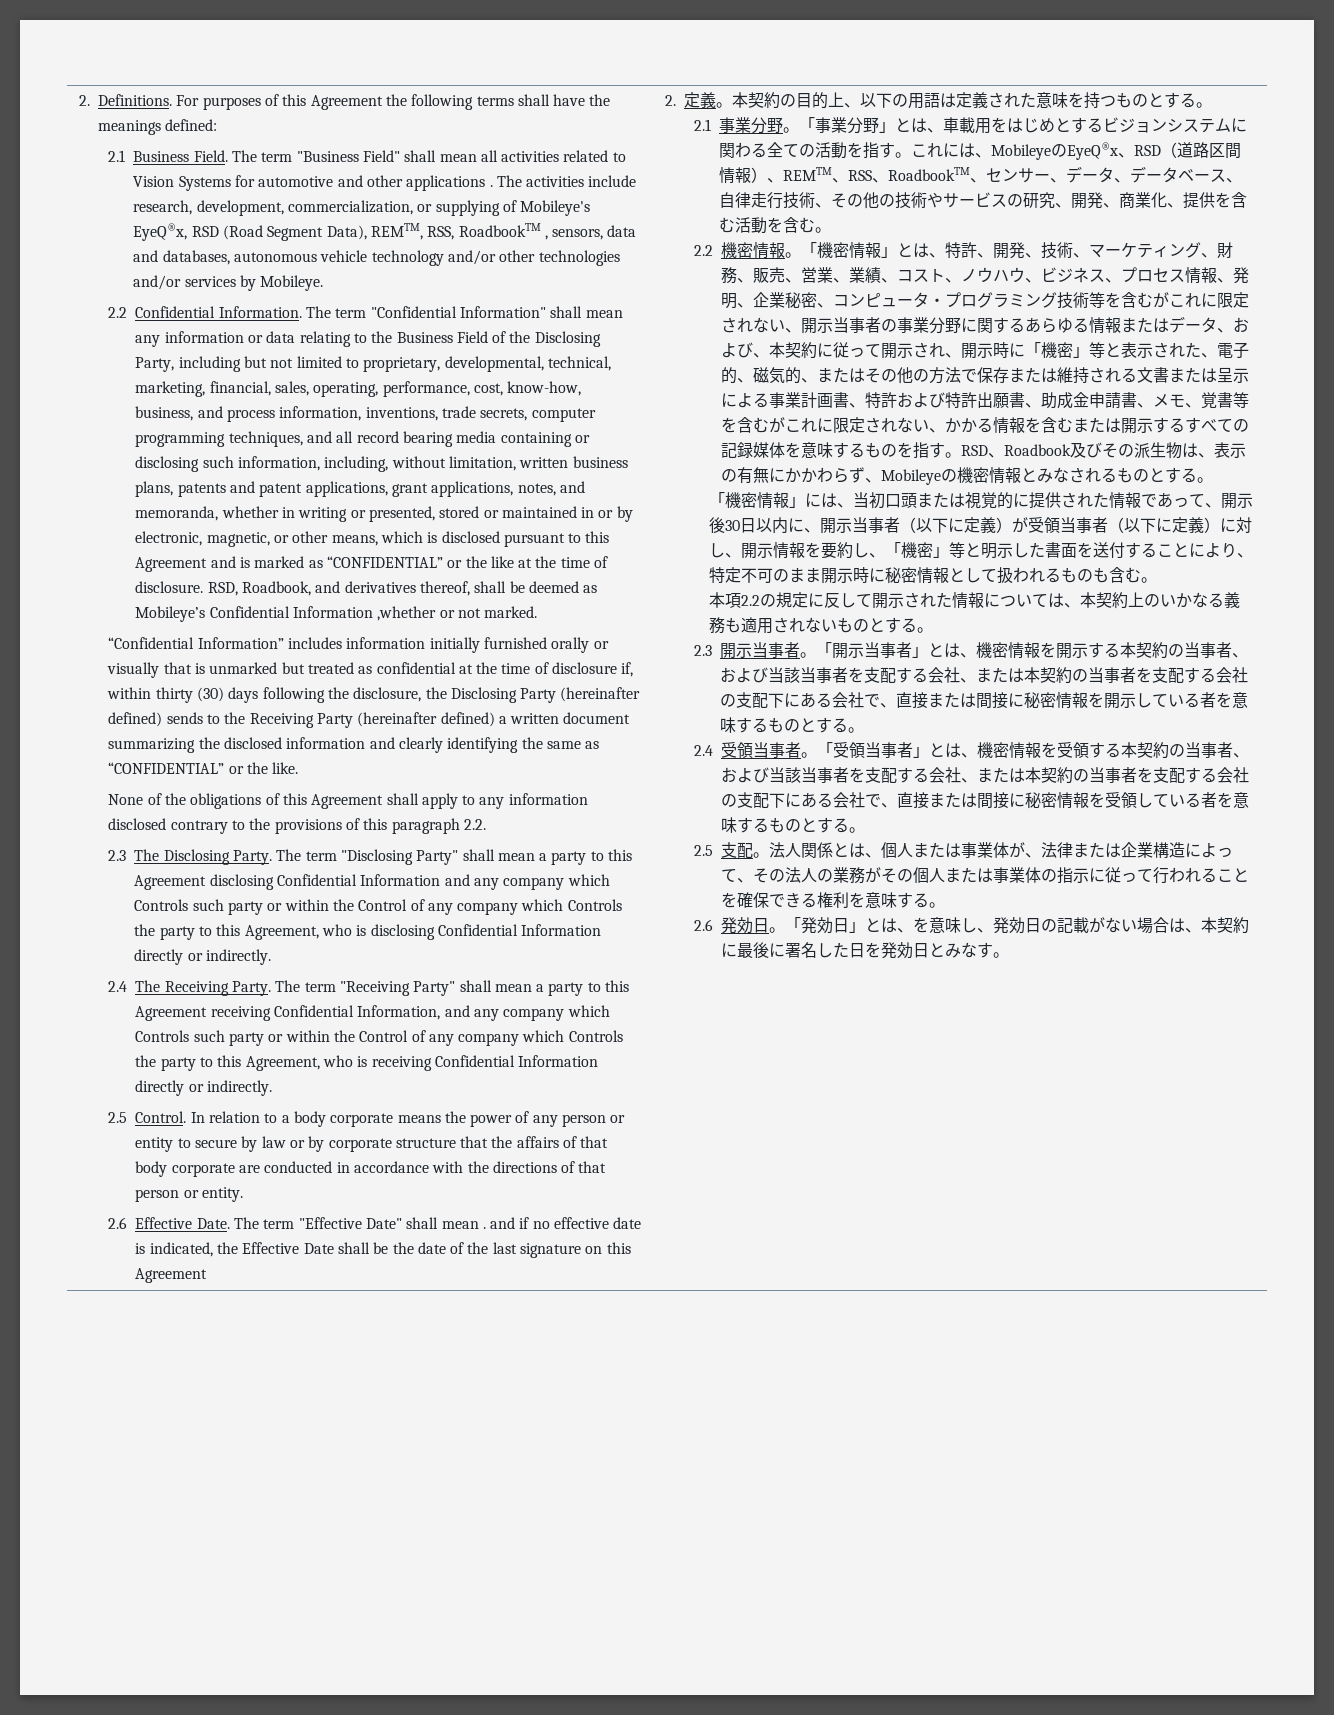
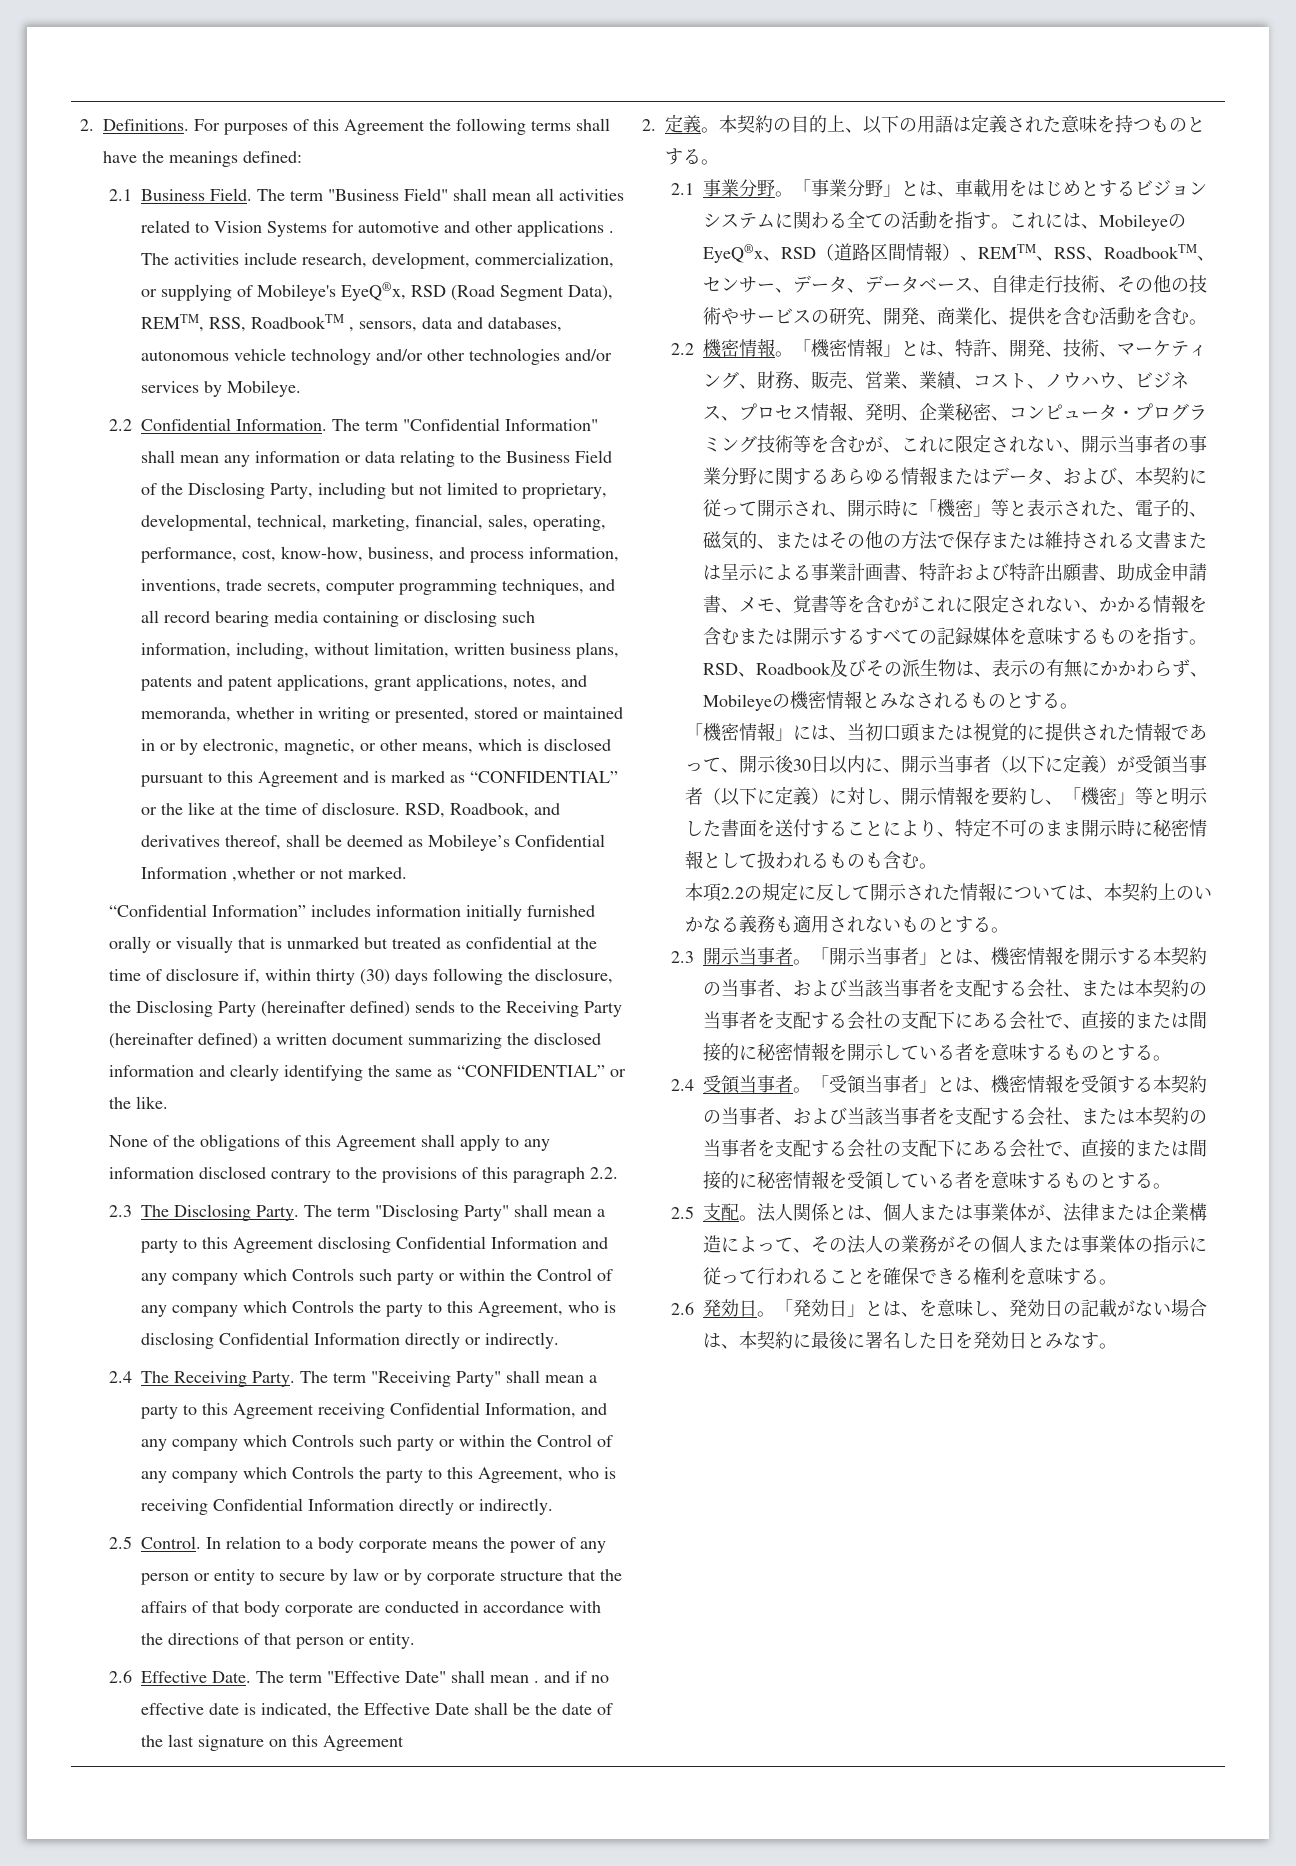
(1170, 300) none -> [882,448,901,453] 、
[928,692,1009,709] または間接 -> [1116,1011,1207,1029] [702,1043,739,1062] 的または間接的
[929,792,1010,809] または間接 -> [1116,1139,1207,1157] [702,1171,739,1190] 的または間接的

